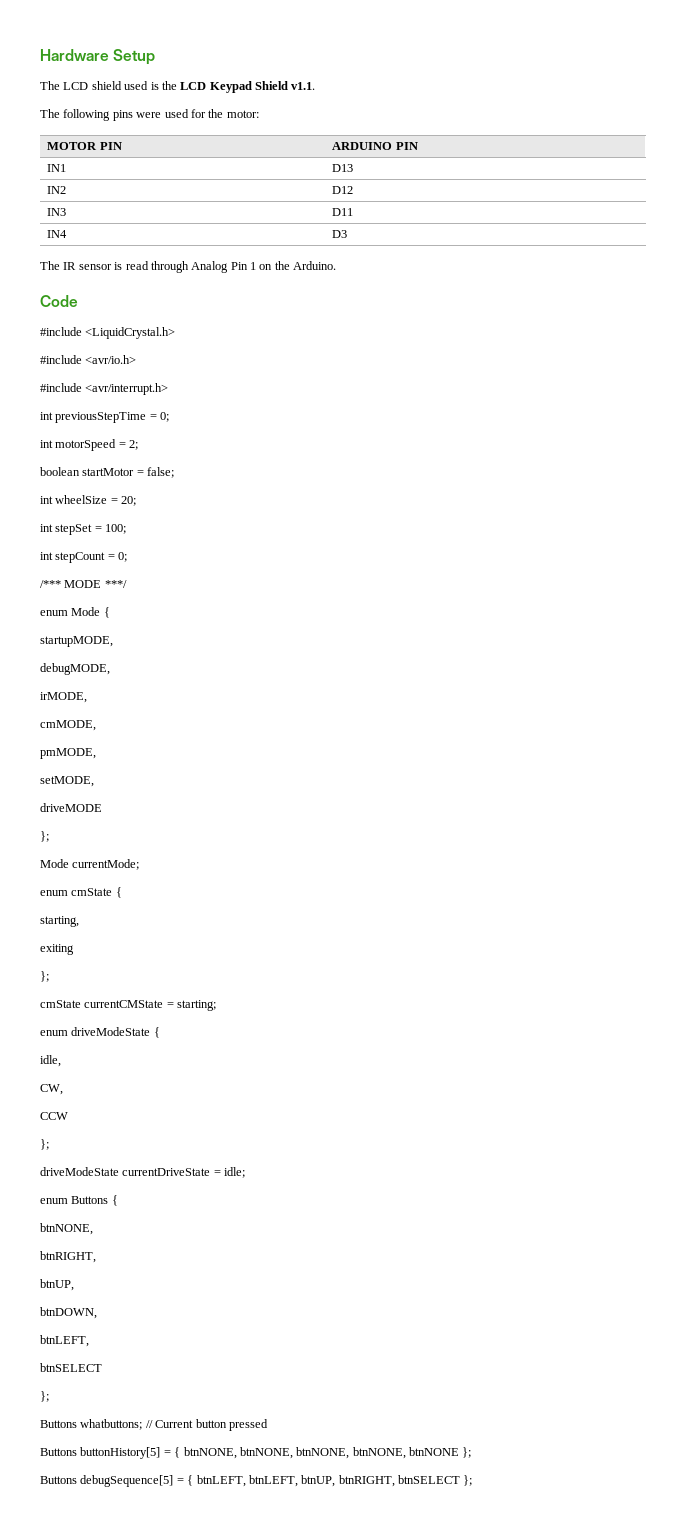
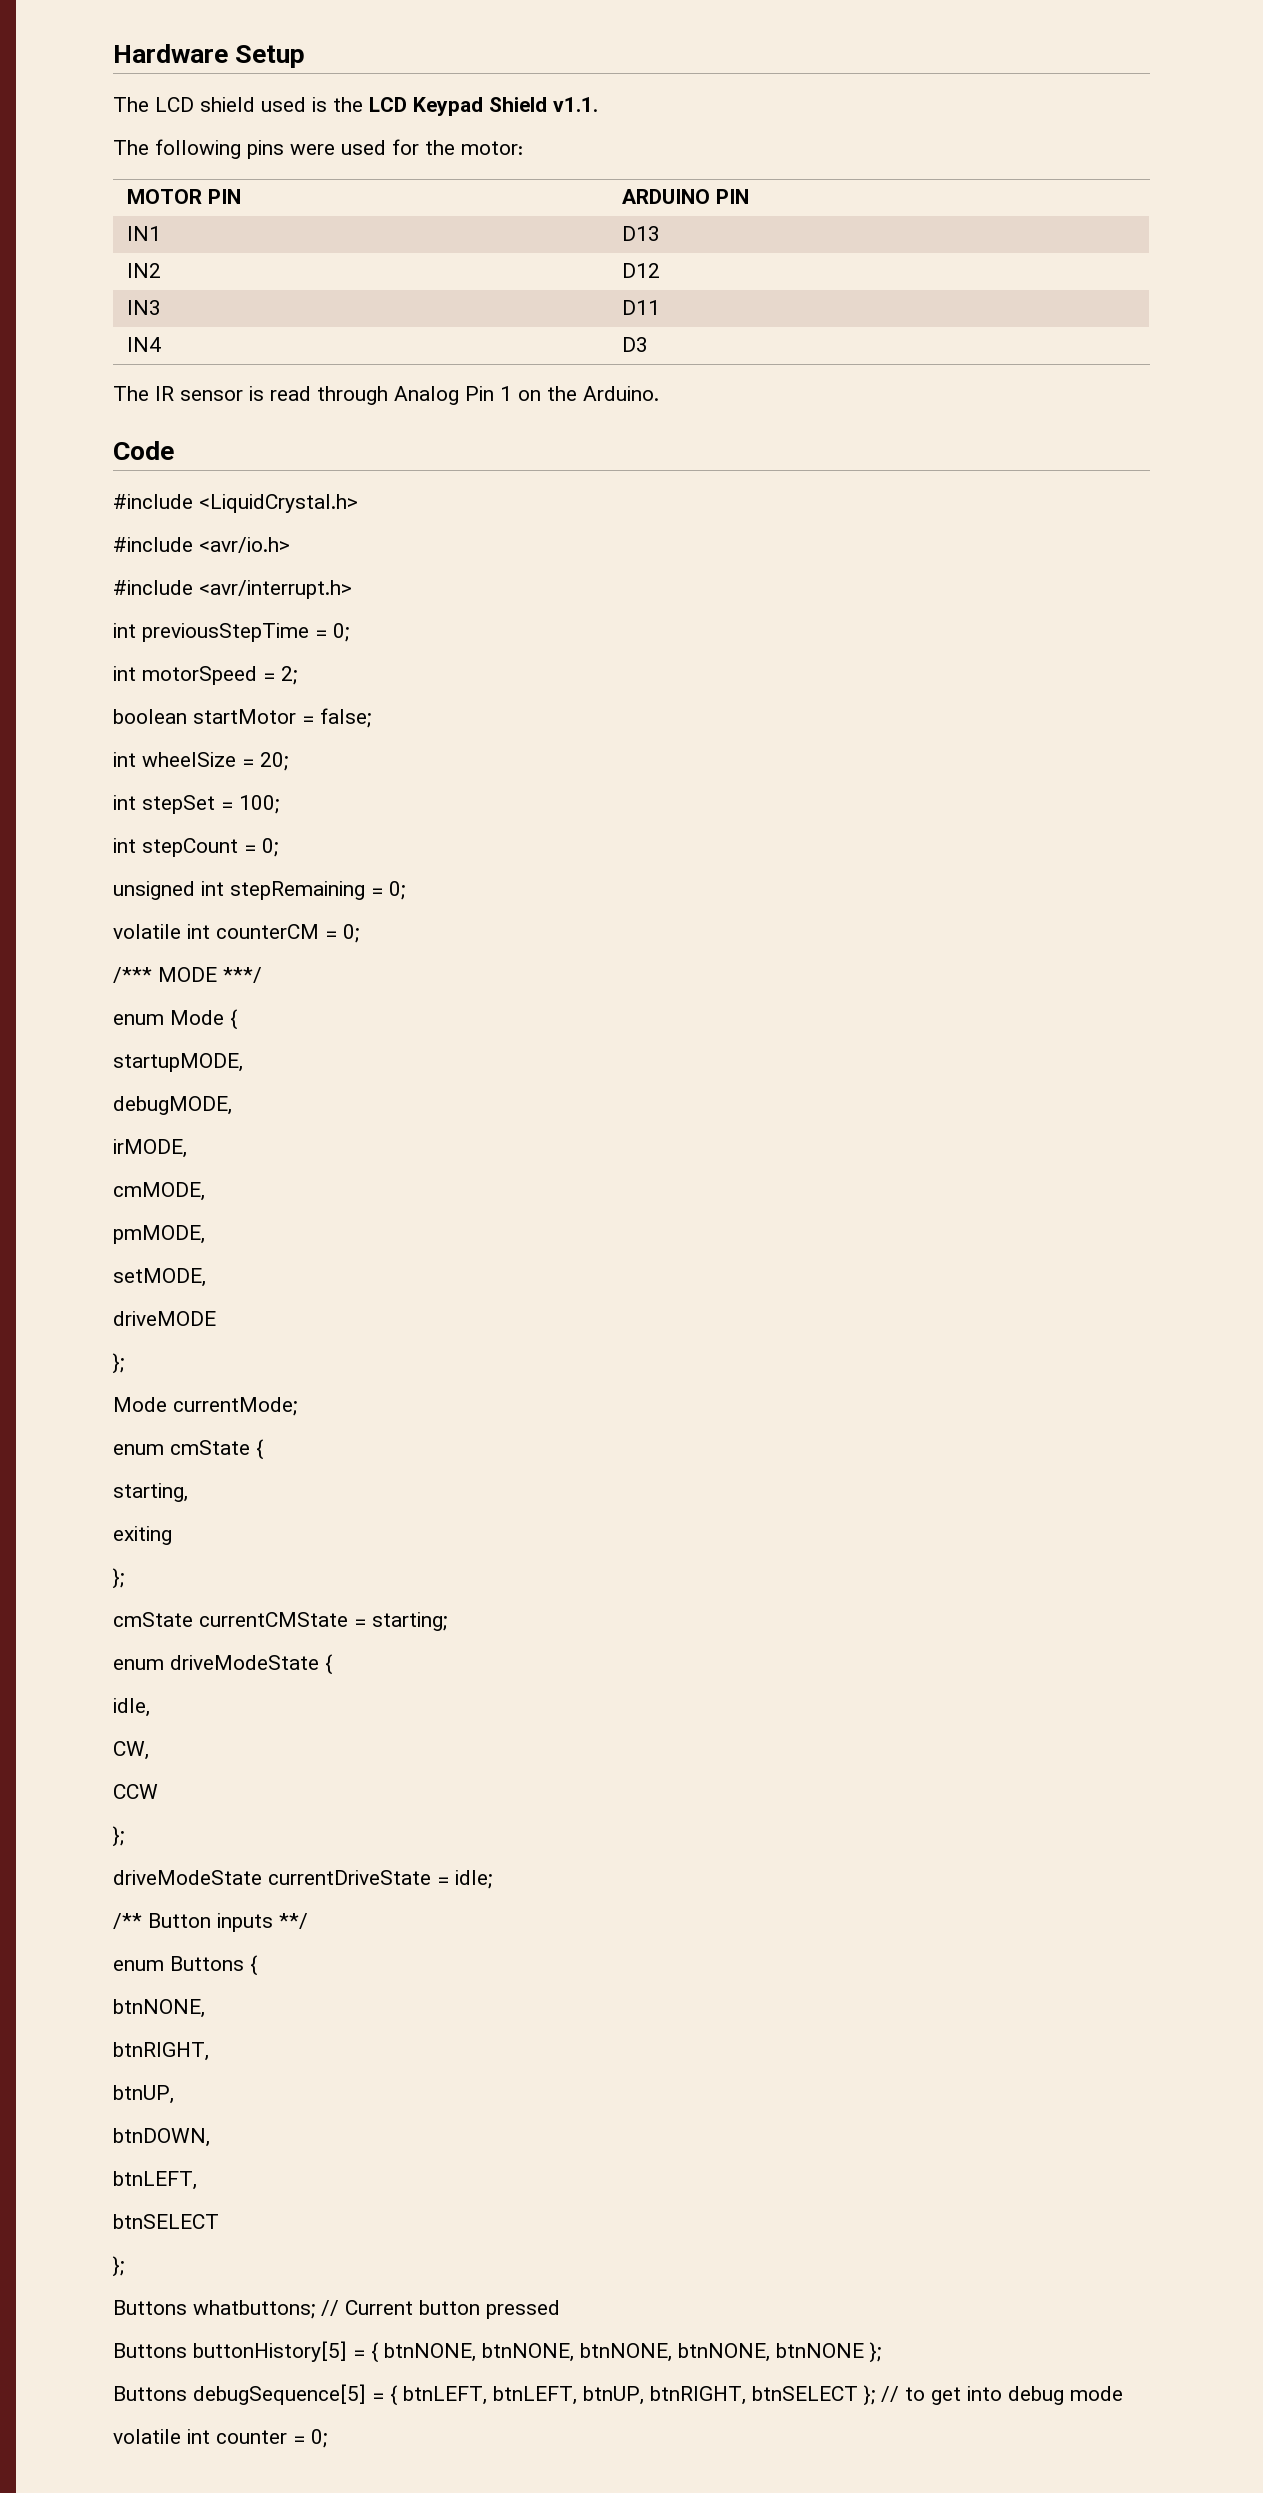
(128, 557) none -> [113,881,405,900] [113,924,359,943] // unsigned int stepRemaining = 0; // volatile int counterCM = 0;
(246, 1172) none -> [113,1913,308,1932] // /** Button inputs **/
(473, 1480) none -> [881,2386,1123,2405] [113,2429,327,2448] // to get into debug mode // volatile int counter = 0;

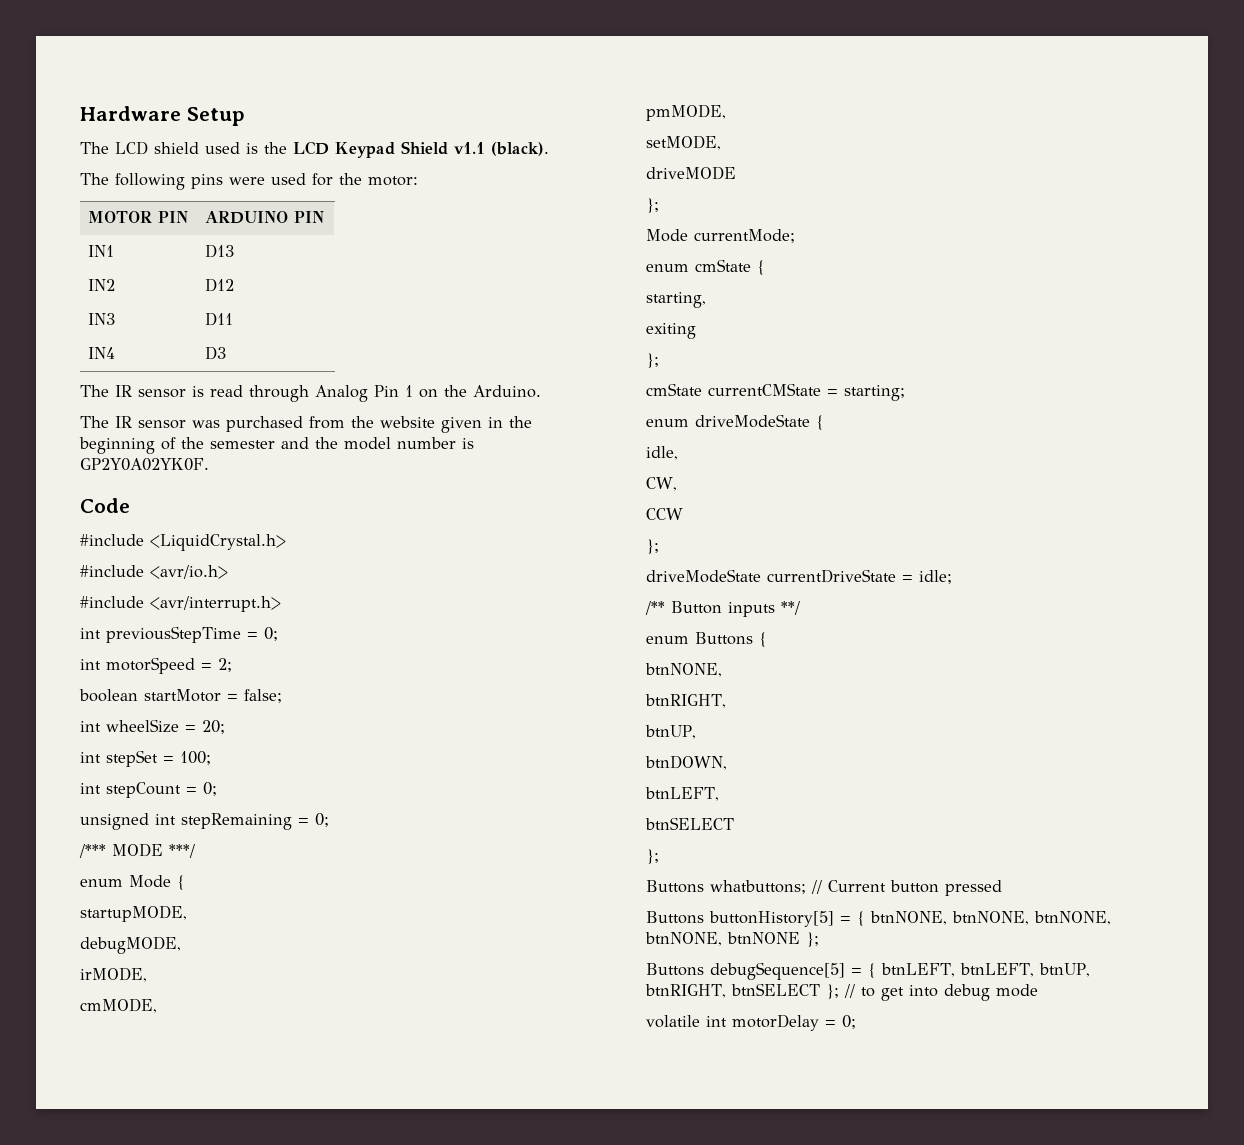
[553,97,598,112] v1.1. -> [454,142,549,156] v1.1 (black).
(659, 393) none -> [80,416,532,433] [79,437,474,454] [80,458,209,471] // The IR sensor was purchased from the website given in the beginning of the semester and the model number is GP2Y0A02YK0F.
[113,924,359,943] // volatile int counterCM = 0; -> (329, 820) none
[216,2430,287,2444] counter -> [732,1014,819,1031] motorDelay

